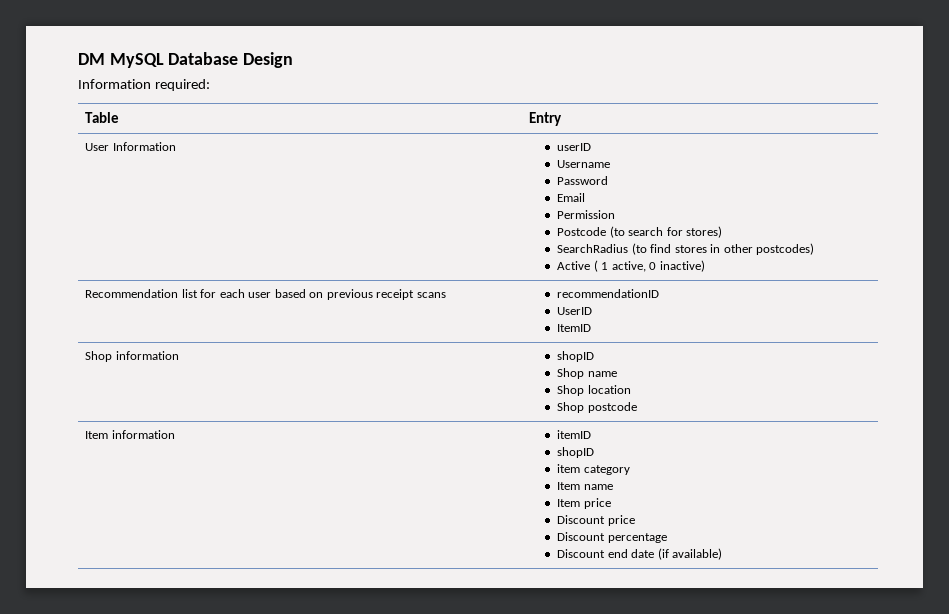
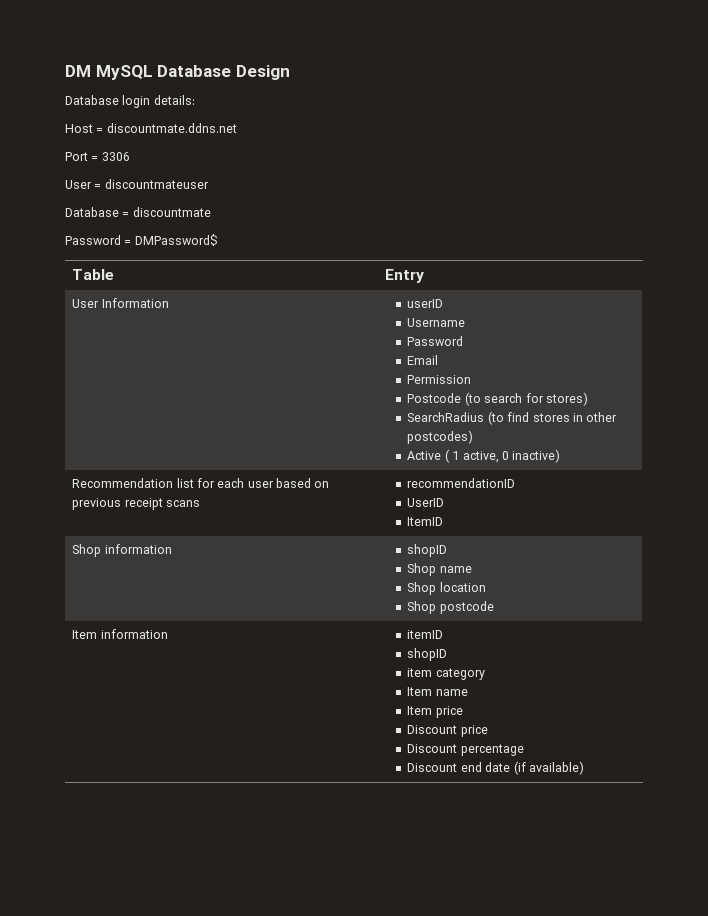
[78,79,210,91] Information required: -> [65,95,195,108] [65,123,237,133] [65,152,130,161] [65,179,209,189] [65,207,211,217] [65,234,218,246] Database login details: // Host = discountmate.ddns.net // Port = 3306 // User = discountmateuser // Database = discountmate // Password = DMPassword$

